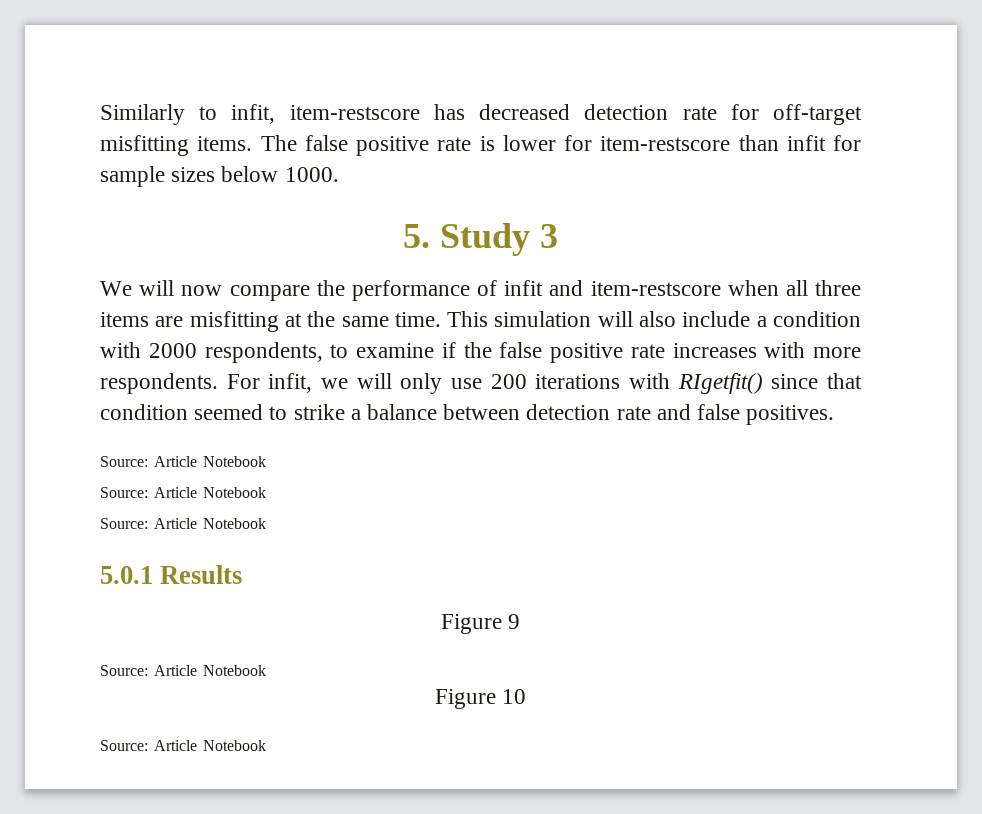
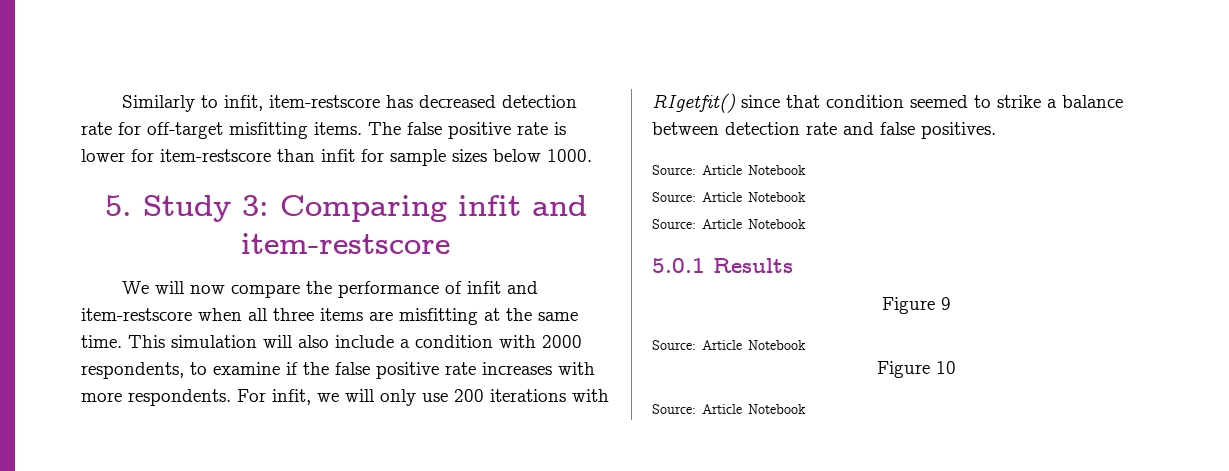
[539,224,558,248] 3 -> [241,195,587,222] [241,233,450,254] 3: Comparing infit and item-restscore

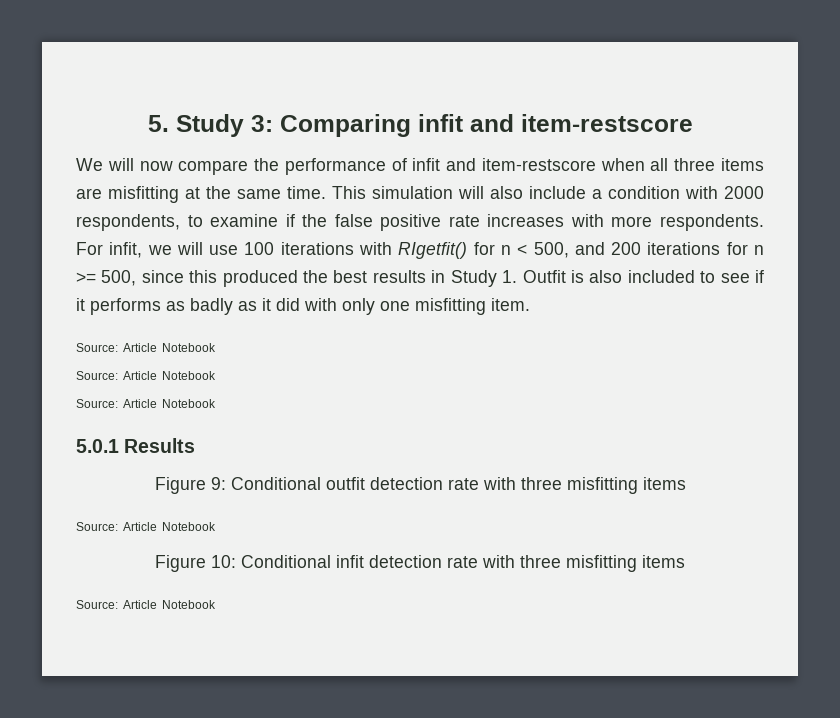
[122,95,578,112] [81,122,566,139] [81,149,592,166] Similarly to infit, item-restscore has decreased detection rate for off-target misfitting items. The false positive rate is lower for item-restscore than infit for sample sizes below 1000. // -> (147, 123) none
[380,389,609,406] [652,93,1123,113] [652,122,996,139] only use 200 iterations with RIgetfit() since that condition seemed to strike a balance between detection rate and false positives. -> [209,242,764,259] [76,270,764,287] [76,298,530,315] use 100 iterations with RIgetfit() for n < 500, and 200 iterations for n >= 500, since this produced the best results in Study 1. Outfit is also included to see if it performs as badly as it did with only one misfitting item.
[941,297,951,310] [652,340,806,350] [877,361,956,378] 9 // Source: Article Notebook // Figure 10 -> [210,477,686,494] [76,522,216,531] [155,555,685,572] 9: Conditional outfit detection rate with three misfitting items // Source: Article Notebook // Figure 10: Conditional infit detection rate with three misfitting items

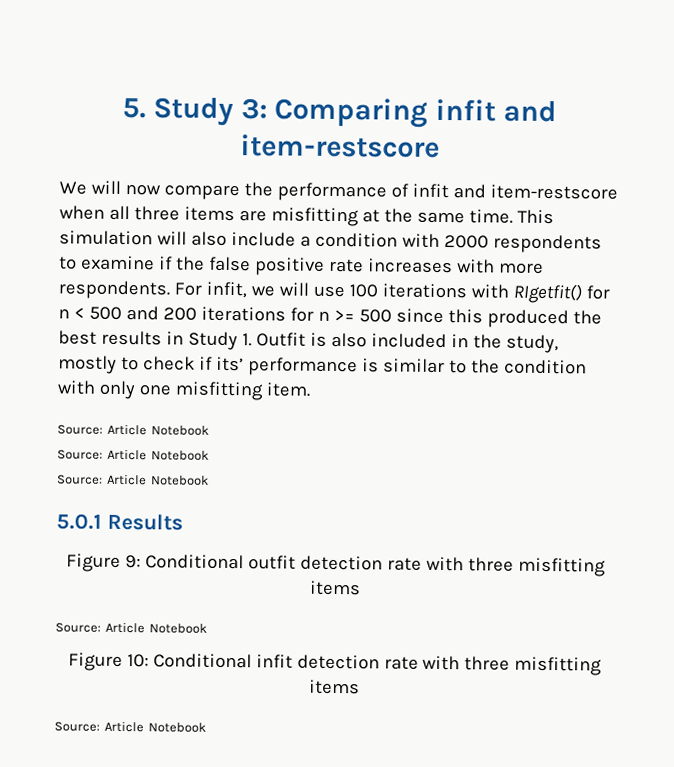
[76,214,180,231] respondents, -> [492,234,602,254] respondents
[533,242,569,258] 500, -> [88,306,122,320] 500
[101,270,137,286] 500, -> [358,309,392,323] 500
[700,270,764,283] [76,298,300,315] to see if it performs as badly as it did -> [450,334,559,354] [58,355,587,377] in the study, mostly to check if its’ performance is similar to the condition

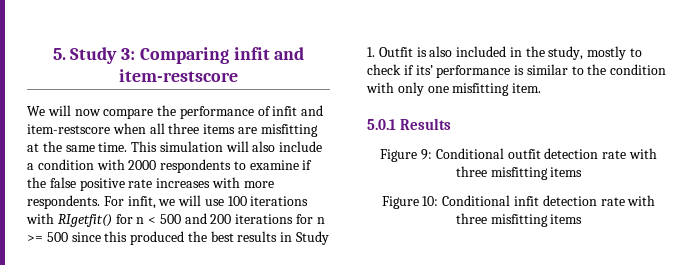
[57,424,209,436] [57,449,209,461] [57,474,209,486] // Source: Article Notebook // Source: Article Notebook // Source: Article Notebook -> (542, 88) none
[55,622,207,634] // Source: Article Notebook -> (583, 172) none
[54,721,206,733] // Source: Article Notebook -> (583, 219) none

